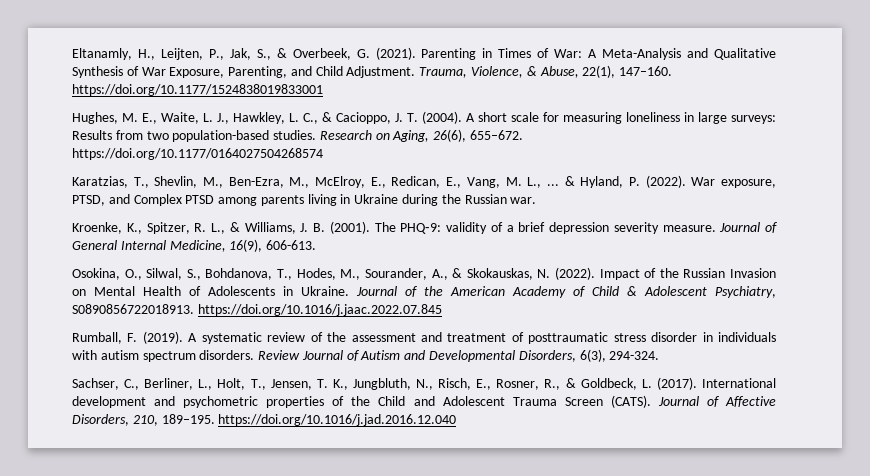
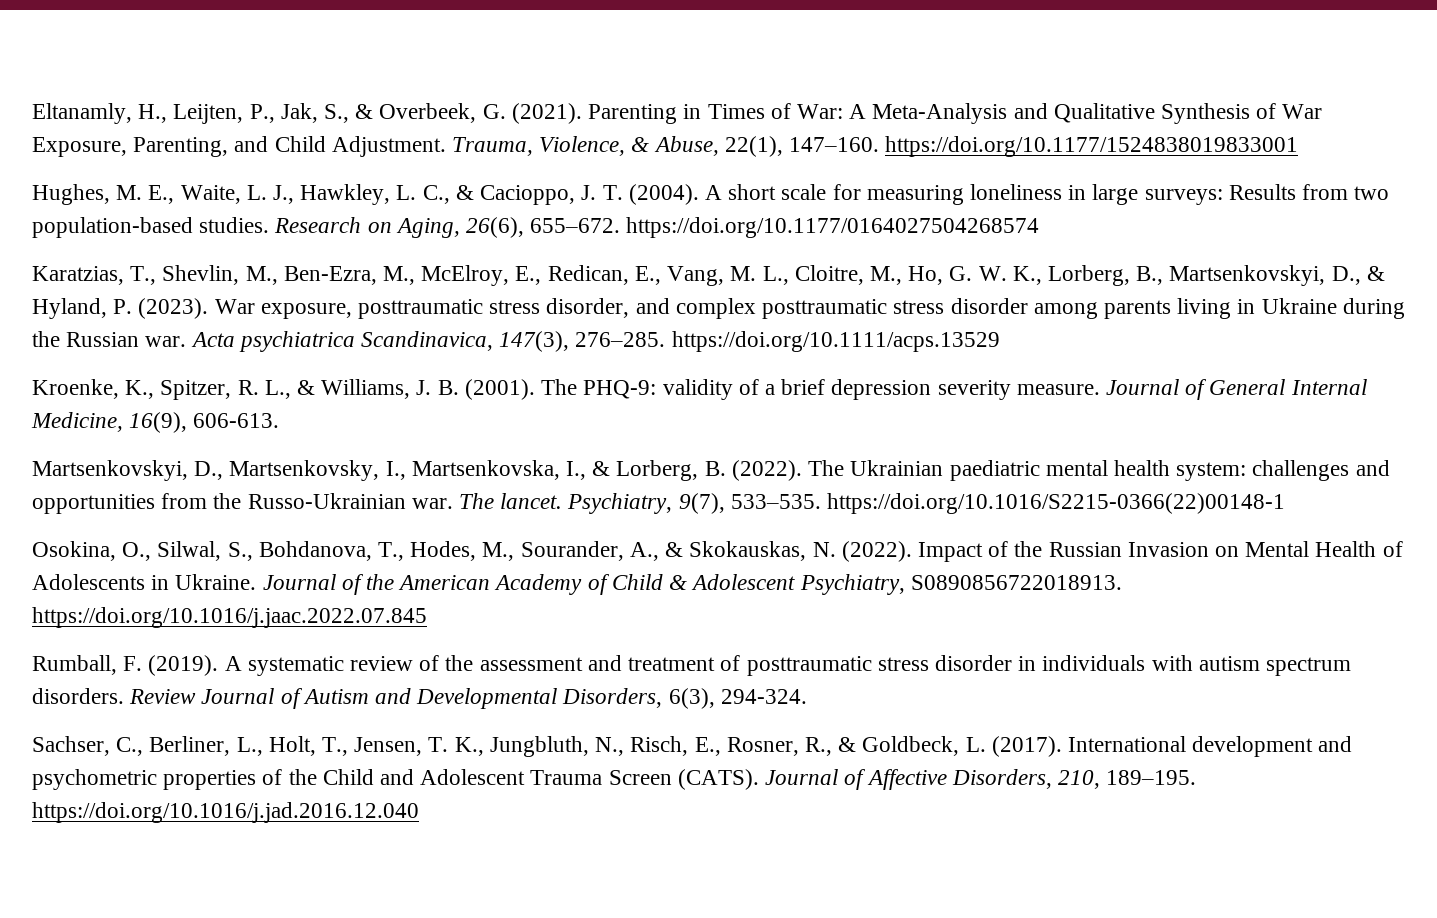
[546,184,559,186] ... -> [794,265,1361,286] Cloitre, M., Ho, G. W. K., Lorberg, B., Martsenkovskyi, D.,
[645,175,686,188] (2022). -> [138,298,209,319] (2023).
[72,194,215,206] PTSD, and Complex PTSD -> [358,298,1028,319] posttraumatic stress disorder, and complex posttraumatic stress disorder
(537, 200) none -> [190,331,1000,352] Acta psychiatrica Scandinavica, 147(3), 276–285. https://doi.org/10.1111/acps.13529
(317, 245) none -> [32,460,1390,481] [32,493,1286,514] // Martsenkovskyi, D., Martsenkovsky, I., Martsenkovska, I., & Lorberg, B. (2022). The Ukrainian paediatric mental health system: challenges and opportunities from the Russo-Ukrainian war. The lancet. Psychiatry, 9(7), 533–535. https://doi.org/10.1016/S2215-0366(22)00148-1

